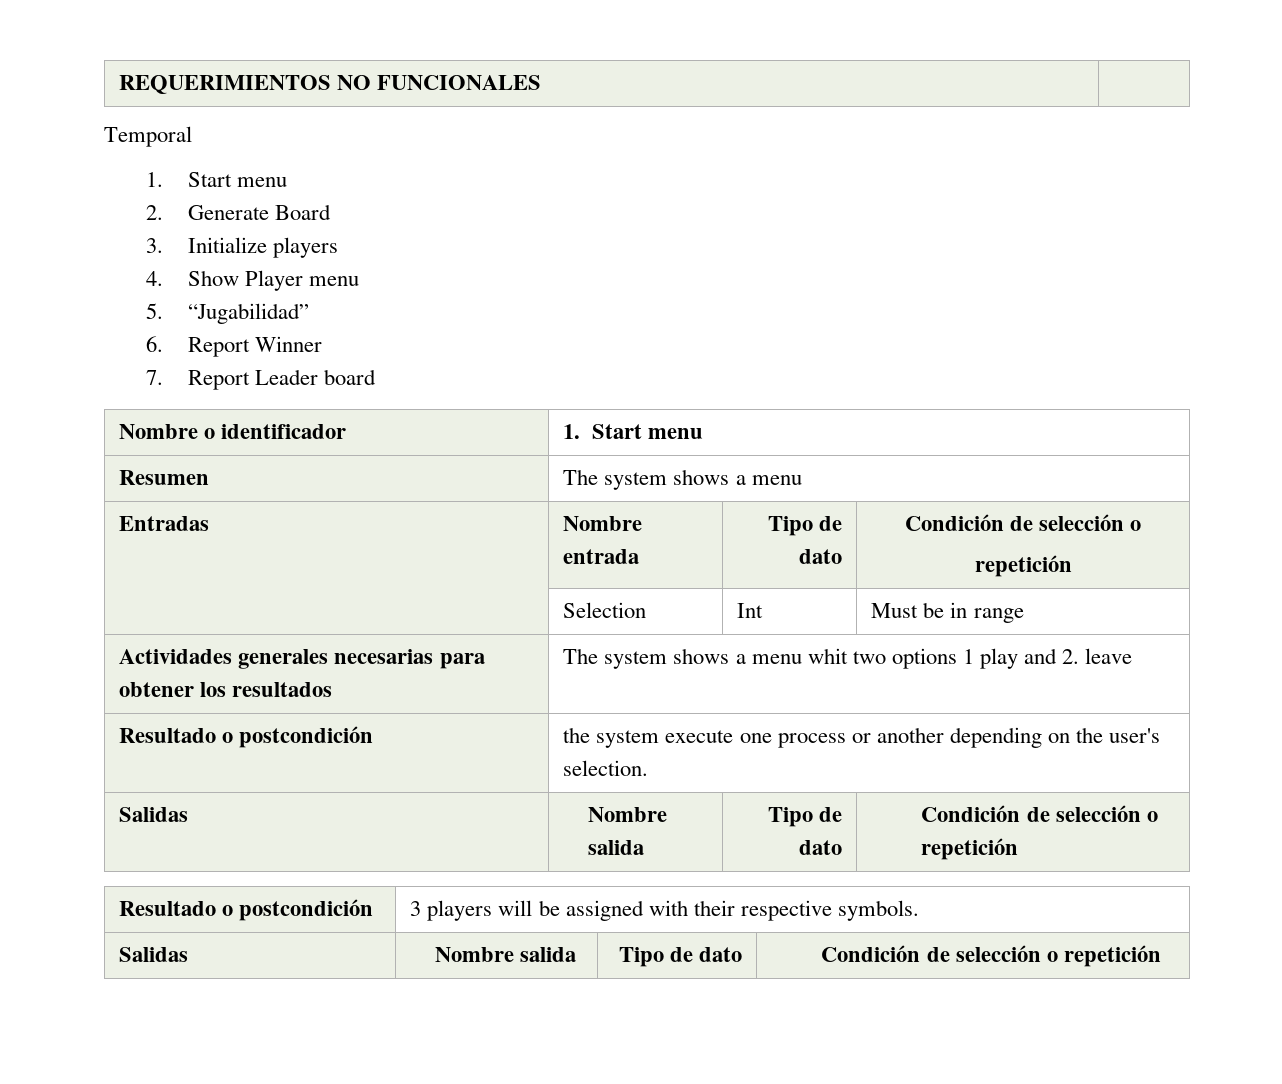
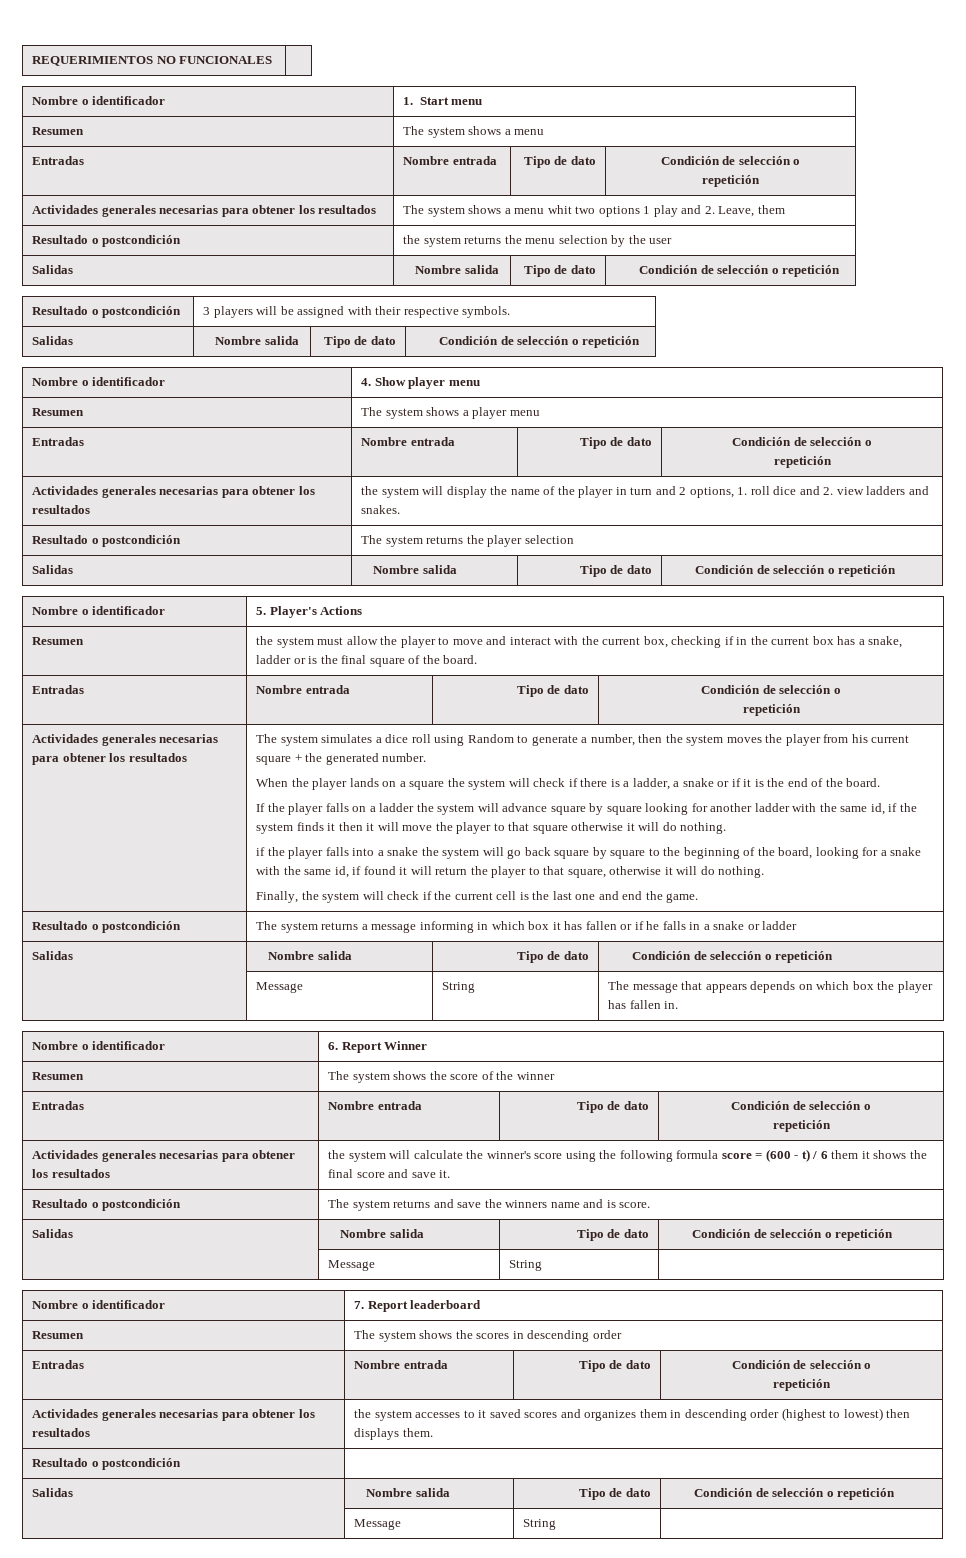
[104,126,192,147] [145,172,287,187] [145,204,331,220] [145,237,338,258] [145,270,359,291] [145,303,309,324] [145,336,322,357] [145,369,376,390] // Temporal // 1. Start menu // 2. Generate Board // 3. Initialize players // 4. Show Player menu // 5. “Jugabilidad” // 6. Report Winner // 7. Report Leader board -> (273, 60) none
[563,602,647,618] [737,603,764,618] [871,602,1024,623] // | Selection | Int | Must be in range -> (760, 181) none
[1085,648,1133,664] leave -> [718,205,785,217] Leave, them
[665,727,1161,748] [563,760,649,776] execute one process or another depending on the user's selection. -> [464,235,673,247] returns the menu selection by the user
(1161, 956) none -> [31,377,166,386] [360,377,480,389] [31,408,84,416] [360,407,540,419] [31,437,84,446] [360,437,455,446] [579,437,653,449] [732,437,872,446] [773,456,832,468] [31,486,315,498] [31,505,90,514] [360,486,929,498] [360,505,400,514] [31,535,182,547] [360,535,574,547] [31,565,73,574] [373,565,457,574] [579,565,653,577] [695,565,897,577] [31,606,166,615] [255,606,363,618] [31,637,84,645] [255,636,903,648] [255,655,478,667] [31,685,84,694] [255,685,350,694] [516,685,590,697] [701,685,841,694] [742,704,801,716] [31,734,219,746] [31,753,187,765] [255,734,910,746] [255,753,427,765] [255,778,881,790] [255,803,917,815] [255,822,727,834] [255,847,922,859] [255,866,765,878] [255,891,699,903] [31,921,182,933] [255,921,798,933] [31,951,73,960] [268,951,352,960] [516,951,590,963] [632,951,834,963] [255,982,303,993] [441,982,475,993] [607,981,933,993] [607,1000,679,1009] [31,1041,166,1050] [327,1041,428,1053] [31,1072,84,1080] [327,1071,555,1083] [31,1101,84,1110] [327,1101,422,1110] [576,1101,650,1113] [731,1101,871,1110] [772,1120,831,1132] [31,1150,296,1162] [31,1169,110,1178] [327,1149,927,1162] [327,1169,451,1178] [31,1199,182,1211] [327,1199,651,1211] [31,1229,73,1238] [340,1229,424,1238] [576,1229,650,1241] [692,1229,894,1241] [327,1260,375,1271] [508,1260,542,1271] [31,1300,166,1309] [353,1300,482,1312] [31,1331,84,1339] [353,1330,622,1342] [31,1360,84,1369] [353,1360,448,1369] [578,1360,652,1372] [731,1360,872,1369] [773,1379,831,1391] [31,1409,315,1421] [31,1428,90,1437] [353,1408,911,1421] [353,1428,433,1440] [31,1458,182,1470] [31,1488,73,1497] [366,1488,450,1497] [578,1488,652,1500] [694,1488,896,1500] [353,1519,401,1530] [522,1519,556,1530] // Nombre o identificador | 4. Show player menu // Resumen | The system shows a player menu // Entradas | Nombre entrada | Tipo de dato | Condición de selección o // repetición // Actividades generales necesarias para obtener los resultados | the system will display the name of the player in turn and 2 options, 1. roll dice and 2. view ladders and snakes. // Resultado o postcondición | The system returns the player selection // Salidas | Nombre salida | Tipo de dato | Condición de selección o repetición // Nombre o identificador | 5. Player's Actions // Resumen | the system must allow the player to move and interact with the current box, checking if in the current box has a snake, ladder or is the final square of the board. // Entradas | Nombre entrada | Tipo de dato | Condición de selección o // repetición // Actividades generales necesarias para obtener los resultados | The system simulates a dice roll using Random to generate a number, then the system moves the player from his current square + the generated number. // When the player lands on a square the system will check if there is a ladder, a snake or if it is the end of the board. // If the player falls on a ladder the system will advance square by square looking for another ladder with the same id, if the system finds it then it will move the player to that square otherwise it will do nothing. // if the player falls into a snake the system will go back square by square to the beginning of the board, looking for a snake with the same id, if found it will return the player to that square, otherwise it will do nothing. // Finally, the system will check if the current cell is the last one and end the game. // Resultado o postcondición | The system returns a message informing in which box it has fallen or if he falls in a snake or ladder // Salidas | Nombre salida | Tipo de dato | Condición de selección o repetición // | Message | String | The message that appears depends on which box the player has fallen in. // Nombre o identificador | 6. Report Winner // Resumen | The system shows the score of the winner // Entradas | Nombre entrada | Tipo de dato | Condición de selección o // repetición // Actividades generales necesarias para obtener los resultados | the system will calculate the winner's score using the following formula score = (600 - t) / 6 them it shows the final score and save it. // Resultado o postcondición | The system returns and save the winners name and is score. // Salidas | Nombre salida | Tipo de dato | Condición de selección o repetición // | Message | String | // Nombre o identificador | 7. Report leaderboard // Resumen | The system shows the scores in descending order // Entradas | Nombre entrada | Tipo de dato | Condición de selección o // repetición // Actividades generales necesarias para obtener los resultados | the system accesses to it saved scores and organizes them in descending order (highest to lowest) then displays them. // Resultado o postcondición | // Salidas | Nombre salida | Tipo de dato | Condición de selección o repetición // | Message | String |

